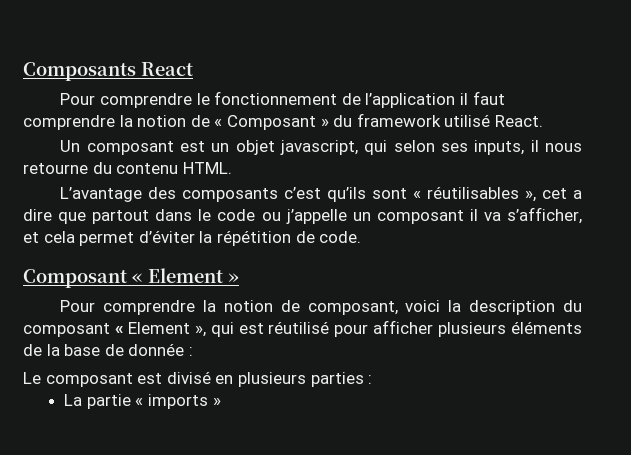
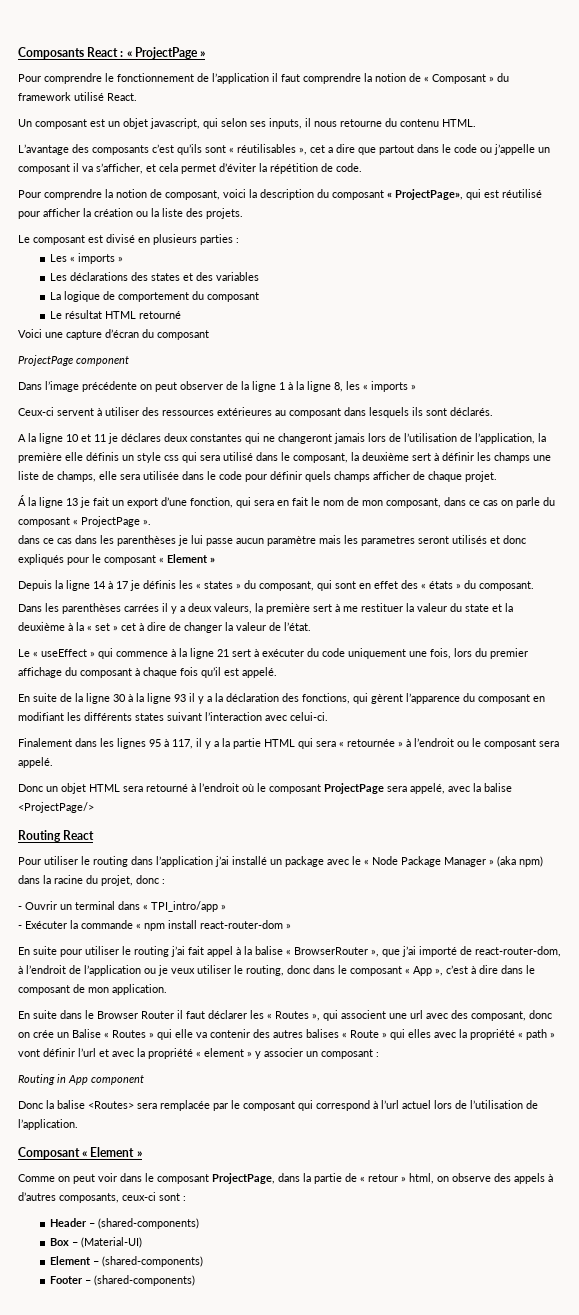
(193, 69) none -> [120,47,206,59] : « ProjectPage »
[23,268,239,288] // Composant « Element » -> (362, 167) none
[127,322,206,337] Element », -> [395,189,463,200] ProjectPage»,
[438,321,582,337] [23,343,193,356] plusieurs éléments de la base de donnée : -> [83,208,243,219] la création ou la liste des projets.
[64,394,221,409] La partie « imports » -> [49,253,123,264] [49,272,259,281] [49,291,259,302] [49,310,181,319] [18,329,209,340] [18,355,129,366] [18,381,416,392] [18,407,493,418] [18,433,546,444] [18,452,551,463] [18,471,497,482] [18,495,555,508] [18,516,151,527] [18,535,526,546] [18,554,215,565] [18,580,534,591] [18,603,513,614] [18,622,311,633] [18,648,528,659] [18,667,277,678] [18,693,545,704] [18,712,328,721] [18,738,559,749] [18,757,53,768] [18,783,512,794] [18,802,94,813] [18,830,95,842] [18,856,543,867] [18,875,165,886] [18,901,226,912] [18,920,291,931] [18,946,561,957] [18,965,535,976] [18,984,167,995] [18,1010,552,1021] [18,1029,555,1040] [18,1048,379,1059] [18,1074,144,1085] [18,1100,538,1111] [18,1119,78,1130] [18,1147,142,1159] [18,1173,553,1184] [18,1192,186,1203] [49,1218,199,1229] [49,1237,142,1248] [49,1256,203,1267] [49,1275,195,1286] Les « imports » // Les déclarations des states et des variables // La logique de comportement du composant // Le résultat HTML retourné // Voici une capture d’écran du composant // ProjectPage component // Dans l’image précédente on peut observer de la ligne 1 à la ligne 8, les « imports » // Ceux-ci servent à utiliser des ressources extérieures au composant dans lesquels ils sont déclarés. // A la ligne 10 et 11 je déclares deux constantes qui ne changeront jamais lors de l’utilisation de l’application, la première elle définis un style css qui sera utilisé dans le composant, la deuxième sert à définir les champs une liste de champs, elle sera utilisée dans le code pour définir quels champs afficher de chaque projet. // Á la ligne 13 je fait un export d’une fonction, qui sera en fait le nom de mon composant, dans ce cas on parle du composant « ProjectPage ». // dans ce cas dans les parenthèses je lui passe aucun paramètre mais les parametres seront utilisés et donc expliqués pour le composant « Element » // Depuis la ligne 14 à 17 je définis les « states » du composant, qui sont en effet des « états » du composant. // Dans les parenthèses carrées il y a deux valeurs, la première sert à me restituer la valeur du state et la deuxième à la « set » cet à dire de changer la valeur de l’état. // Le « useEffect » qui commence à la ligne 21 sert à exécuter du code uniquement une fois, lors du premier affichage du composant à chaque fois qu’il est appelé. // En suite de la ligne 30 à la ligne 93 il y a la déclaration des fonctions, qui gèrent l’apparence du composant en modifiant les différents states suivant l’interaction avec celui-ci. // Finalement dans les lignes 95 à 117, il y a la partie HTML qui sera « retournée » à l’endroit ou le composant sera appelé. // Donc un objet HTML sera retourné à l’endroit où le composant ProjectPage sera appelé, avec la balise <ProjectPage/> // Routing React // Pour utiliser le routing dans l’application j’ai installé un package avec le « Node Package Manager » (aka npm) dans la racine du projet, donc : // - Ouvrir un terminal dans « TPI_intro/app » // - Exécuter la commande « npm install react-router-dom » // En suite pour utiliser le routing j’ai fait appel à la balise « BrowserRouter », que j’ai importé de react-router-dom, à l’endroit de l’application ou je veux utiliser le routing, donc dans le composant « App », c’est à dire dans le composant de mon application. // En suite dans le Browser Router il faut déclarer les « Routes », qui associent une url avec des composant, donc on crée un Balise « Routes » qui elle va contenir des autres balises « Route » qui elles avec la propriété « path » vont définir l’url et avec la propriété « element » y associer un composant : // Routing in App component // Donc la balise <Routes> sera remplacée par le composant qui correspond à l’url actuel lors de l’utilisation de l’application. // Composant « Element » // Comme on peut voir dans le composant ProjectPage, dans la partie de « retour » html, on observe des appels à d’autres composants, ceux-ci sont : // Header – (shared-components) // Box – (Material-UI) // Element – (shared-components) // Footer – (shared-components)

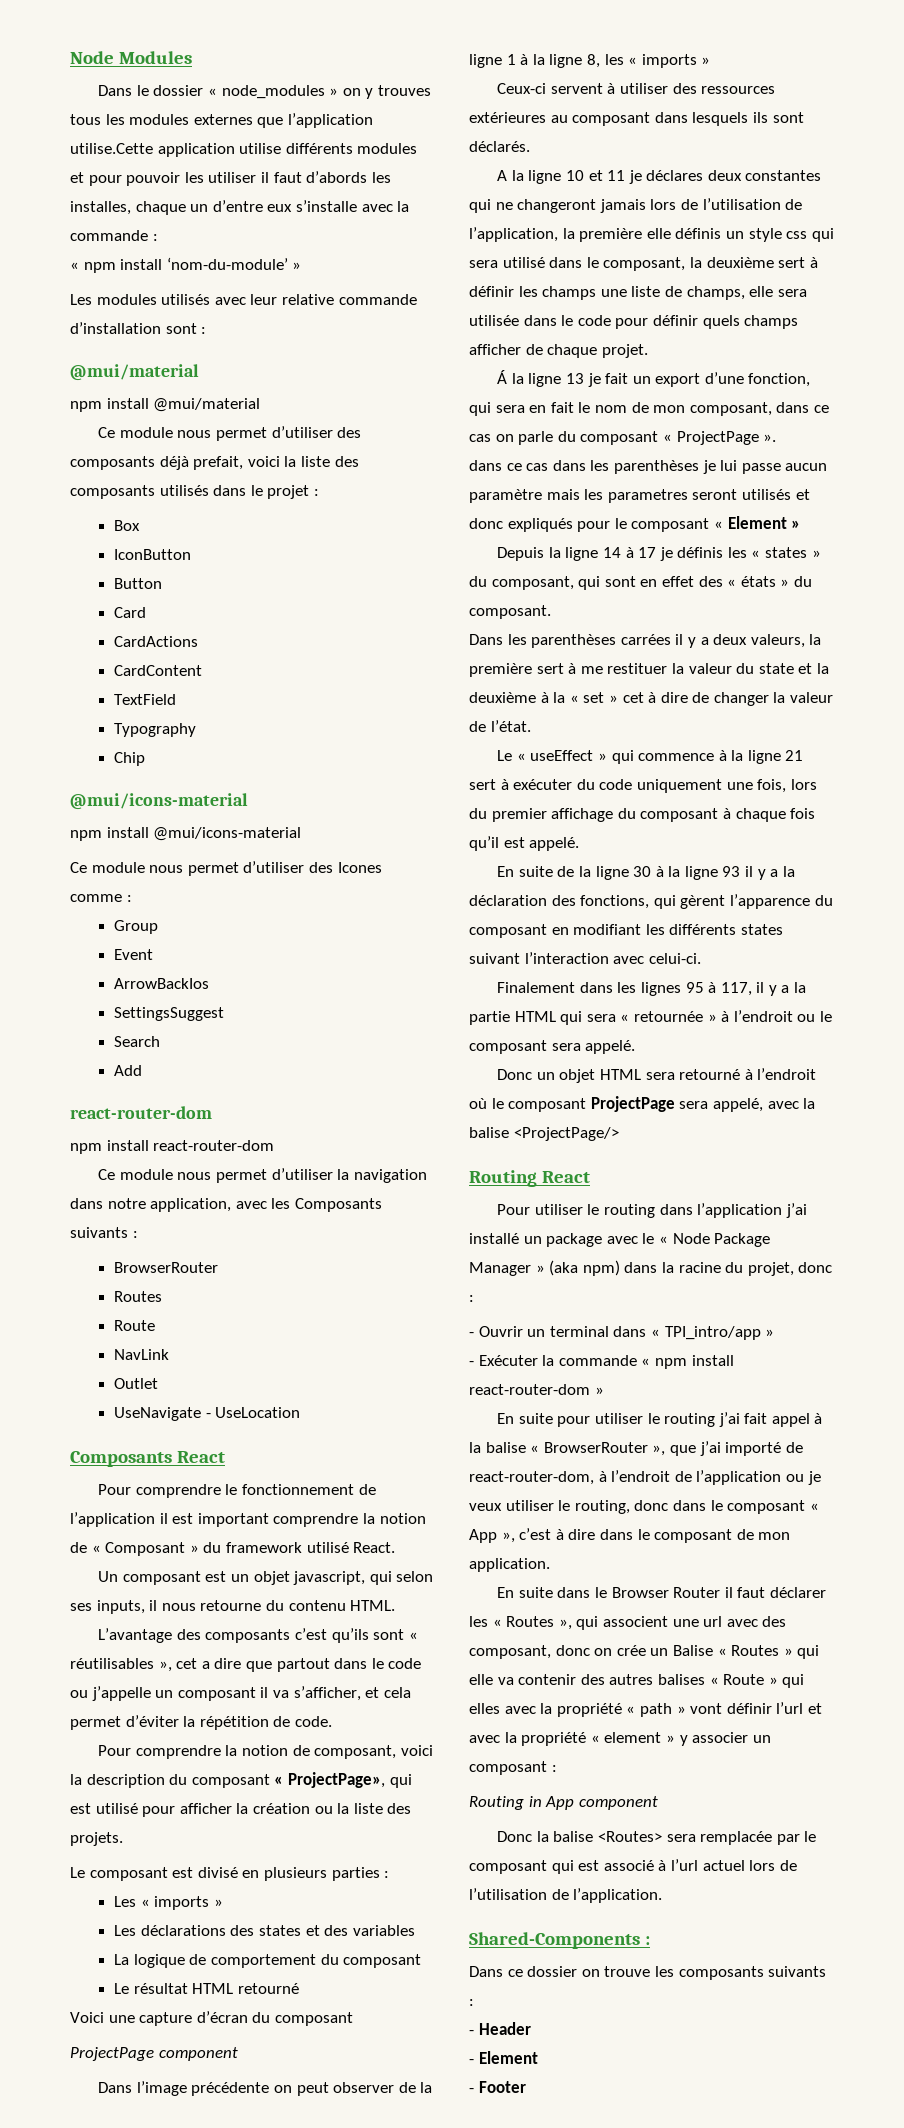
[18,47,206,59] Composants React : « ProjectPage » -> [70,51,193,64] [98,85,431,99] [70,113,373,128] [70,143,418,157] [70,171,391,186] [70,200,410,215] [70,230,158,241] [70,257,302,273] [70,294,417,305] [70,322,207,334] [70,364,199,381] [70,398,261,412] [98,426,362,441] [70,456,359,470] [70,485,319,499] [114,520,141,531] [114,549,192,560] [114,578,163,589] [114,607,147,618] [114,636,199,647] [114,665,203,676] [114,694,177,705] [114,723,197,737] [114,752,146,766] [70,793,248,810] [70,827,302,841] [70,861,382,876] [70,894,132,902] [114,920,159,934] [114,949,154,960] [114,978,210,989] [114,1007,225,1021] [114,1036,161,1047] [114,1065,143,1076] [70,1106,212,1119] [70,1140,275,1154] [98,1168,427,1183] [70,1198,382,1212] [70,1227,138,1238] [114,1262,219,1273] [114,1291,163,1302] [114,1320,156,1331] [114,1349,170,1360] [114,1378,159,1389] [114,1407,301,1421] [70,1451,226,1467] Node Modules // Dans le dossier « node_modules » on y trouves tous les modules externes que l’application utilise.Cette application utilise différents modules et pour pouvoir les utiliser il faut d’abords les installes, chaque un d’entre eux s’installe avec la commande : // « npm install ‘nom-du-module’ » // Les modules utilisés avec leur relative commande d’installation sont : // @mui/material // npm install @mui/material // Ce module nous permet d’utiliser des composants déjà prefait, voici la liste des composants utilisés dans le projet : // Box // IconButton // Button // Card // CardActions // CardContent // TextField // Typography // Chip // @mui/icons-material // npm install @mui/icons-material // Ce module nous permet d’utiliser des Icones comme : // Group // Event // ArrowBackIos // SettingsSuggest // Search // Add // react-router-dom // npm install react-router-dom // Ce module nous permet d’utiliser la navigation dans notre application, avec les Composants suivants : // BrowserRouter // Routes // Route // NavLink // Outlet // UseNavigate - UseLocation // Composants React
[281,74,300,82] faut -> [172,1513,269,1527] est important
[502,189,542,198] réutilisé -> [95,1803,138,1814] utilisé
[316,1100,370,1111] correspond -> [578,1860,654,1871] est associé
[18,1147,142,1159] [18,1173,553,1184] [18,1192,186,1203] [49,1218,199,1229] [49,1237,142,1248] [49,1256,203,1267] [49,1275,195,1286] Composant « Element » // Comme on peut voir dans le composant ProjectPage, dans la partie de « retour » html, on observe des appels à d’autres composants, ceux-ci sont : // Header – (shared-components) // Box – (Material-UI) // Element – (shared-components) // Footer – (shared-components) -> [469,1932,651,1949] [469,1966,827,1980] [469,1999,474,2006] [469,2022,531,2035] [469,2051,538,2064] [469,2081,526,2093] Shared-Components : // Dans ce dossier on trouve les composants suivants : // - Header // - Element // - Footer

